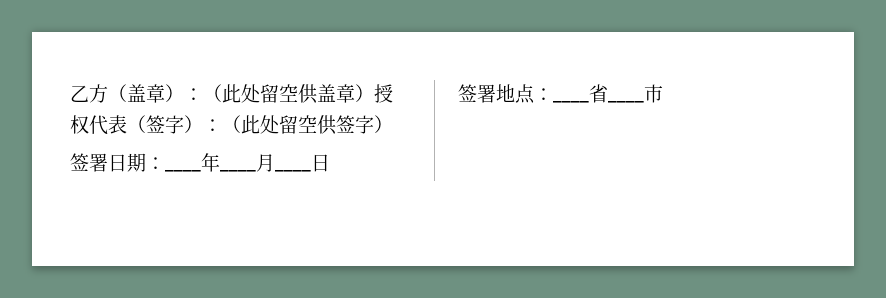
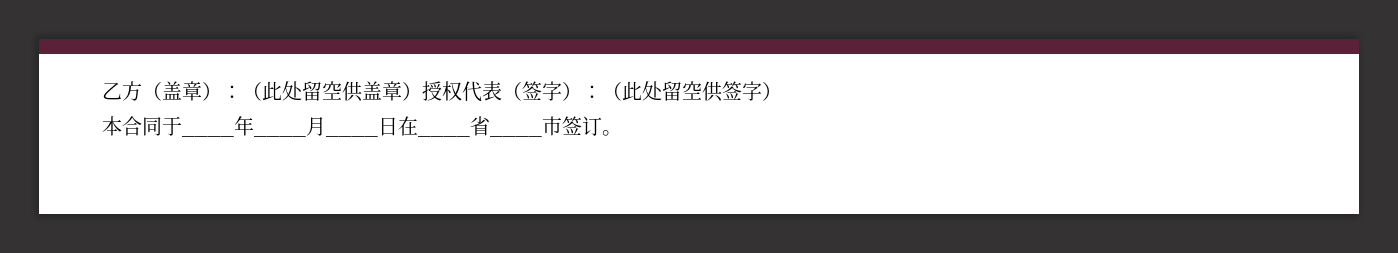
[70,153,165,172] 签署日期： -> [102,116,182,136] 本合同于
[458,84,553,104] // 签署地点： -> [398,116,418,136] 在
(663, 93) none -> [562,116,622,136] 签订。

